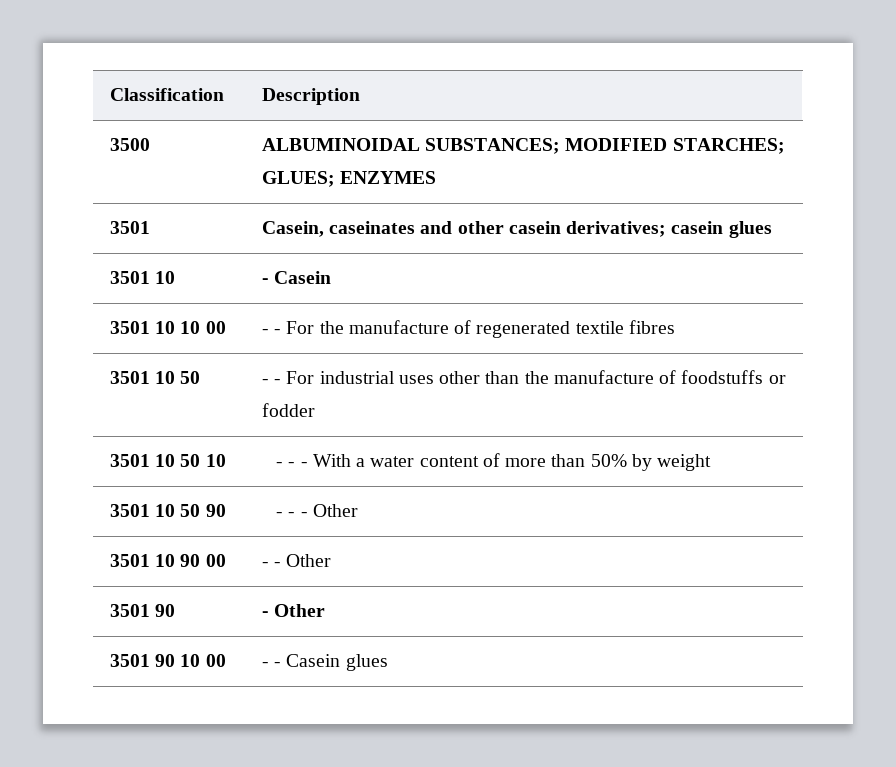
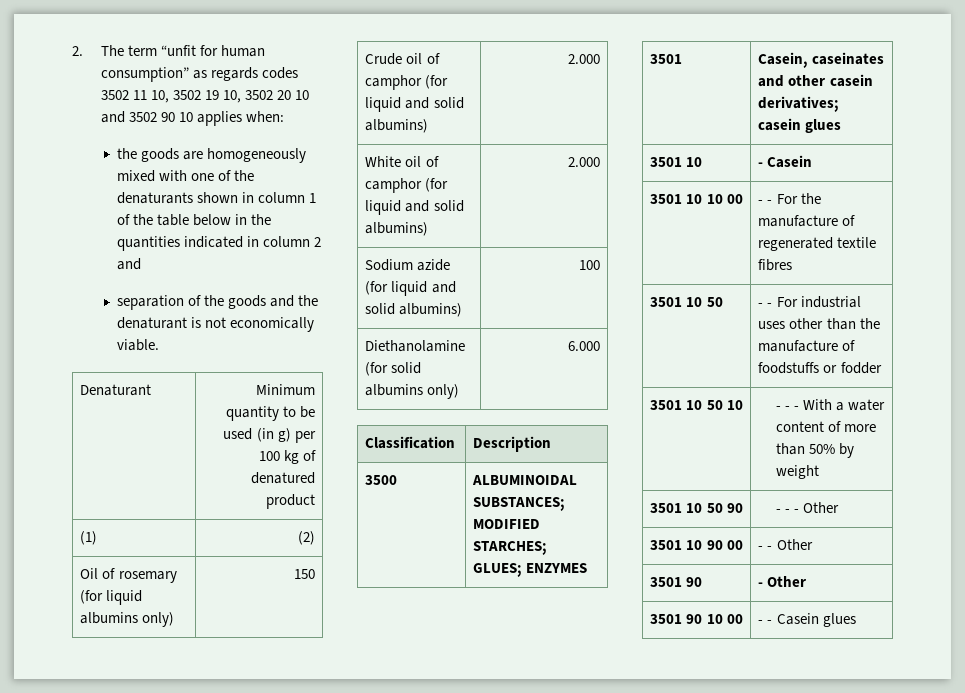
(109, 94) none -> [72,45,265,57] [100,67,298,82] [100,90,310,103] [100,111,284,126] [117,148,307,163] [117,170,255,182] [117,192,317,204] [117,214,272,226] [117,236,322,251] [117,258,142,270] [117,295,319,310] [117,317,315,332] [117,339,160,351] [80,384,152,396] [255,384,315,395] [225,406,315,421] [223,428,316,443] [258,450,316,464] [250,472,315,484] [265,494,315,509] [80,531,98,545] [297,531,315,545] [80,568,177,583] [80,590,143,605] [80,612,175,627] [293,569,315,579] [365,53,440,65] [365,75,449,90] [365,97,464,112] [365,119,429,133] [567,54,600,64] [365,156,439,167] [365,178,449,193] [365,200,464,215] [365,222,429,236] [567,157,600,167] [365,259,451,271] [365,281,456,296] [365,303,463,317] [578,260,600,270] [365,340,466,352] [365,362,422,376] [365,384,460,399] [567,341,600,351] 2. The term “unfit for human consumption” as regards codes 3502 11 10, 3502 19 10, 3502 20 10 and 3502 90 10 applies when: // the goods are homogeneously mixed with one of the denaturants shown in column 1 of the table below in the quantities indicated in column 2 and // separation of the goods and the denaturant is not economically viable. // Denaturant | Minimum quantity to be used (in g) per 100 kg of denatured product // (1) | (2) // Oil of rosemary (for liquid albumins only) | 150 // Crude oil of camphor (for liquid and solid albumins) | 2.000 // White oil of camphor (for liquid and solid albumins) | 2.000 // Sodium azide (for liquid and solid albumins) | 100 // Diethanolamine (for solid albumins only) | 6.000 //

